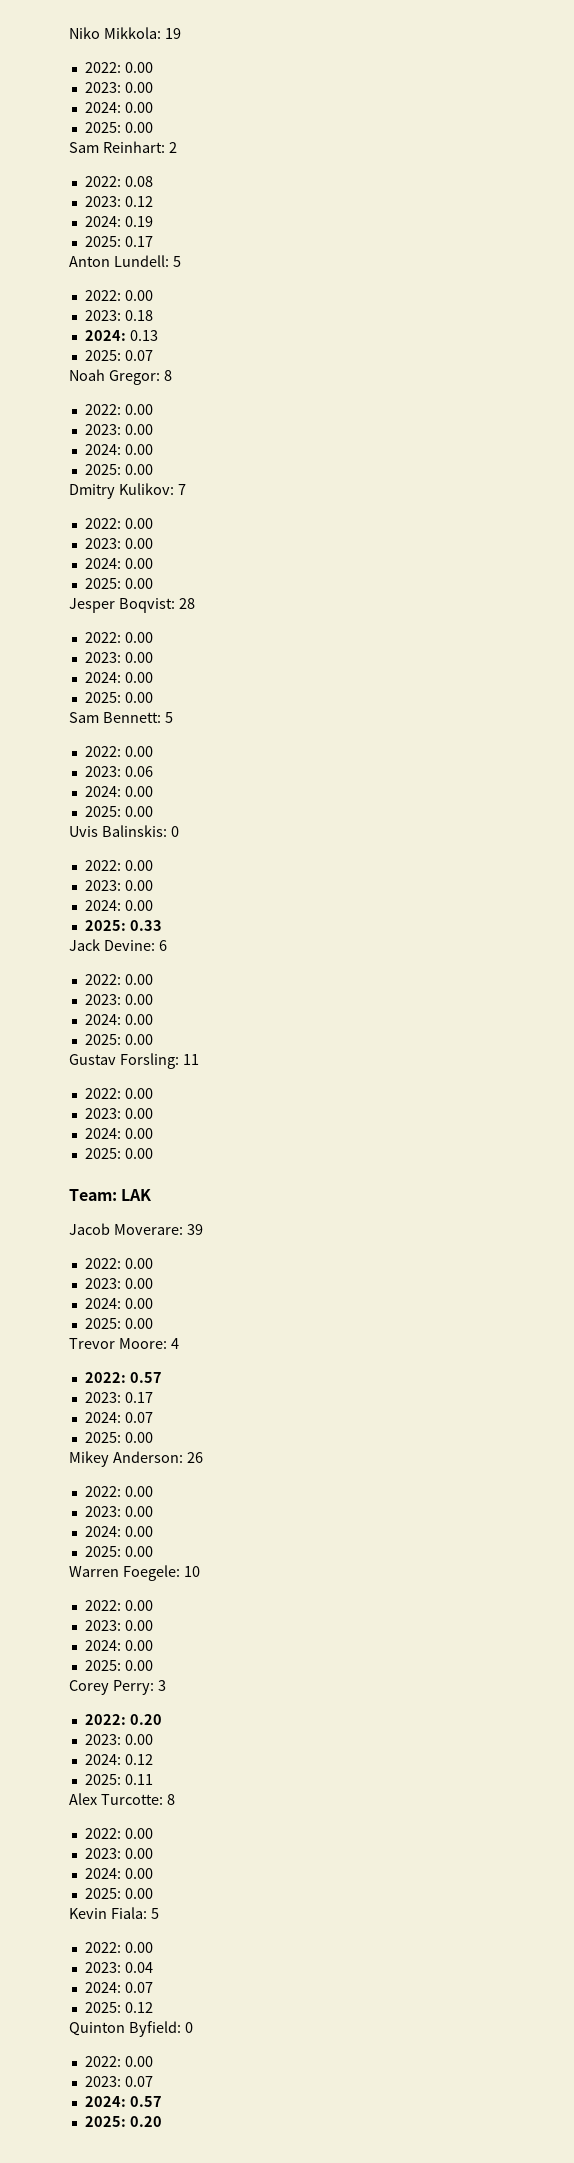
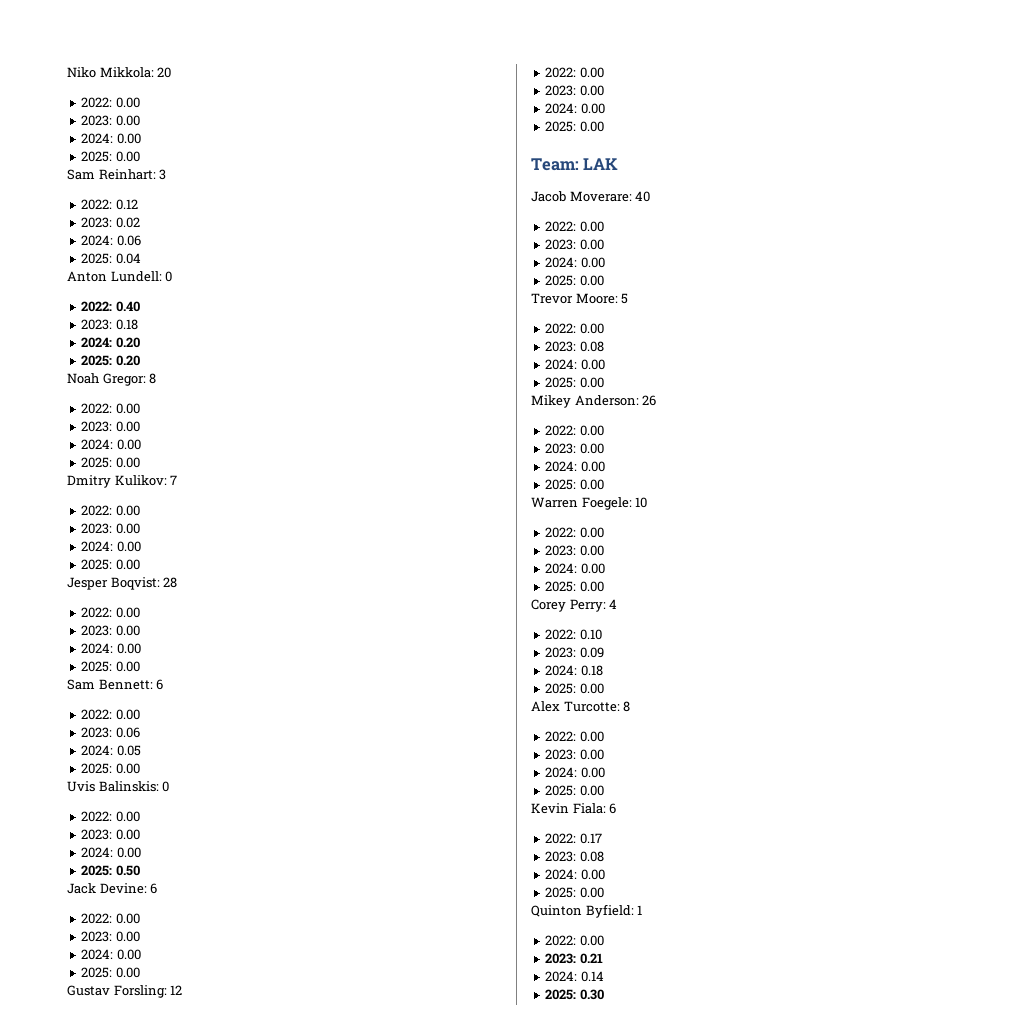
[164,28,181,39] 19 -> [157,67,172,78] 20
[168,142,177,153] [84,176,153,187] [84,196,153,207] [84,216,153,227] [84,236,153,247] 2 // 2022: 0.08 // 2023: 0.12 // 2024: 0.19 // 2025: 0.17 -> [159,169,167,180] [81,199,138,210] [81,217,140,228] [81,235,141,246] [81,253,141,264] 3 // 2022: 0.12 // 2023: 0.02 // 2024: 0.06 // 2025: 0.04
[172,256,181,267] [84,290,153,301] 5 // 2022: 0.00 -> [165,271,173,282] [81,301,140,312] 0 // 2022: 0.40
[129,330,158,341] [84,350,153,361] 0.13 // 2025: 0.07 -> [115,337,140,348] [81,355,140,366] 0.20 // 2025: 0.20
[164,712,173,723] 5 -> [156,679,164,690] 6
[124,786,153,797] 0.00 -> [116,745,141,756] 0.05
[129,920,162,931] 0.33 -> [115,865,140,876] 0.50
[182,1054,199,1065] 11 -> [170,985,183,995] 12
[186,1224,203,1235] 39 -> [635,191,651,202] 40
[170,1338,179,1349] [84,1372,162,1383] [84,1392,153,1403] [84,1412,153,1423] 4 // 2022: 0.57 // 2023: 0.17 // 2024: 0.07 -> [621,293,629,304] [545,323,604,334] [545,341,604,352] [545,359,605,370] 5 // 2022: 0.00 // 2023: 0.08 // 2024: 0.00
[157,1680,166,1691] [84,1714,162,1725] [84,1734,153,1745] [84,1754,153,1765] [84,1774,153,1785] 3 // 2022: 0.20 // 2023: 0.00 // 2024: 0.12 // 2025: 0.11 -> [609,599,618,609] [545,629,602,640] [545,647,604,658] [545,665,603,676] [545,683,604,694] 4 // 2022: 0.10 // 2023: 0.09 // 2024: 0.18 // 2025: 0.00
[150,1908,159,1919] [84,1942,153,1953] [84,1962,153,1973] [84,1982,153,1993] [84,2002,153,2013] [69,2021,193,2037] [84,2056,153,2067] [84,2076,153,2087] [84,2096,162,2107] [84,2116,162,2127] 5 // 2022: 0.00 // 2023: 0.04 // 2024: 0.07 // 2025: 0.12 // Quinton Byfield: 0 // 2022: 0.00 // 2023: 0.07 // 2024: 0.57 // 2025: 0.20 -> [609,803,617,814] [545,833,602,844] [545,851,604,862] [545,869,605,880] [545,887,604,898] [531,904,643,918] [545,935,604,946] [545,953,603,964] [545,971,604,982] [545,989,604,1000] 6 // 2022: 0.17 // 2023: 0.08 // 2024: 0.00 // 2025: 0.00 // Quinton Byfield: 1 // 2022: 0.00 // 2023: 0.21 // 2024: 0.14 // 2025: 0.30

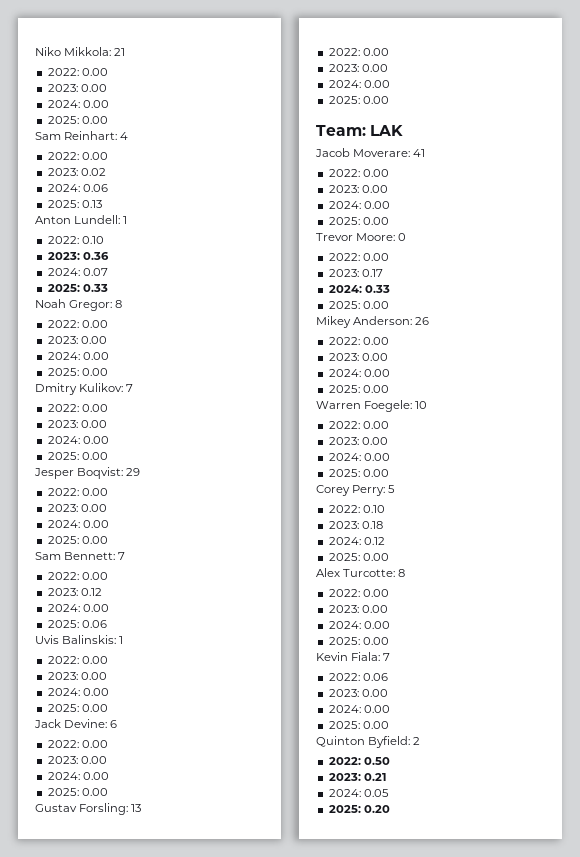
[157,67,172,78] 20 -> [114,48,126,56] 21
[159,169,167,180] [81,199,138,210] 3 // 2022: 0.12 -> [120,132,129,140] [47,152,108,160] 4 // 2022: 0.00
[115,253,141,264] 0.04 -> [81,200,102,208] 0.13
[165,271,173,282] [81,301,140,312] [81,319,138,330] [81,337,140,348] [81,355,140,366] 0 // 2022: 0.40 // 2023: 0.18 // 2024: 0.20 // 2025: 0.20 -> [123,216,128,224] [47,236,104,244] [47,252,109,260] [47,268,108,276] [47,284,108,292] 1 // 2022: 0.10 // 2023: 0.36 // 2024: 0.07 // 2025: 0.33
[163,577,178,588] 28 -> [126,468,141,476] 29
[156,679,164,690] [81,709,140,720] [81,727,140,738] [81,745,141,756] [81,763,140,774] 6 // 2022: 0.00 // 2023: 0.06 // 2024: 0.05 // 2025: 0.00 -> [118,552,126,560] [47,572,108,580] [47,588,102,596] [47,604,109,612] [47,620,107,628] 7 // 2022: 0.00 // 2023: 0.12 // 2024: 0.00 // 2025: 0.06
[162,781,170,792] [81,811,140,822] [81,829,140,840] [81,847,141,858] [81,865,140,876] 0 // 2022: 0.00 // 2023: 0.00 // 2024: 0.00 // 2025: 0.50 -> [119,636,124,644] [47,656,108,664] [47,672,107,680] [47,688,109,696] [47,704,108,712] 1 // 2022: 0.00 // 2023: 0.00 // 2024: 0.00 // 2025: 0.00
[170,985,183,995] 12 -> [131,804,142,812] 13
[635,191,651,202] 40 -> [413,149,426,157] 41
[621,293,629,304] [545,323,604,334] [545,341,604,352] [545,359,605,370] 5 // 2022: 0.00 // 2023: 0.08 // 2024: 0.00 -> [398,233,407,241] [328,253,389,261] [328,269,383,277] [328,285,390,293] 0 // 2022: 0.00 // 2023: 0.17 // 2024: 0.33
[609,599,618,609] [545,629,602,640] [545,647,604,658] [545,665,603,676] 4 // 2022: 0.10 // 2023: 0.09 // 2024: 0.18 -> [388,485,396,493] [328,505,385,513] [328,521,383,529] [328,537,385,545] 5 // 2022: 0.10 // 2023: 0.18 // 2024: 0.12
[609,803,617,814] [545,833,602,844] [545,851,604,862] 6 // 2022: 0.17 // 2023: 0.08 -> [383,653,391,661] [328,673,388,681] [328,689,388,697] 7 // 2022: 0.06 // 2023: 0.00
[637,905,643,915] [545,935,604,946] 1 // 2022: 0.00 -> [413,737,421,745] [328,757,390,765] 2 // 2022: 0.50
[580,971,604,982] [545,989,604,1000] 0.14 // 2025: 0.30 -> [363,789,389,797] [328,805,390,813] 0.05 // 2025: 0.20

